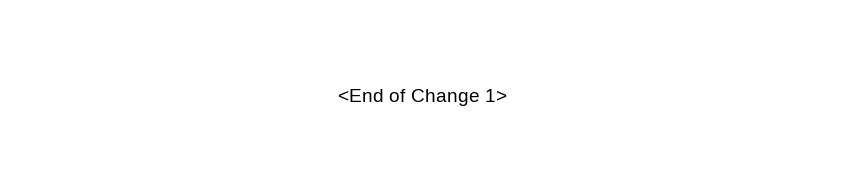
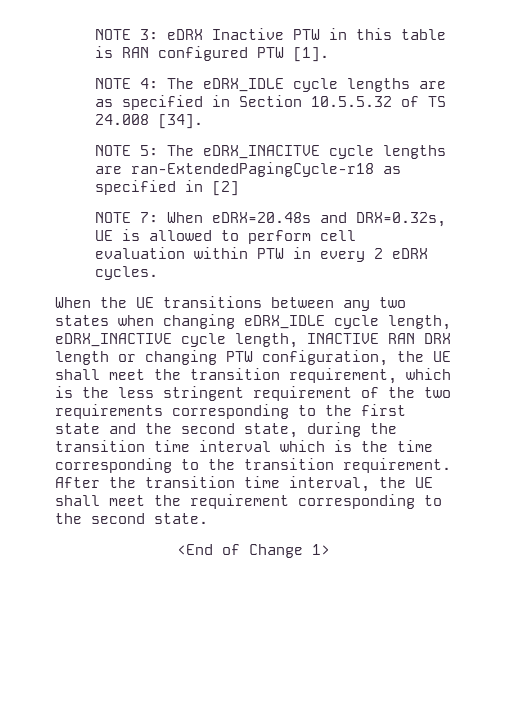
(338, 95) none -> [94,28,446,40] [94,46,329,62] [94,78,446,92] [94,95,446,110] [94,114,203,129] [94,145,446,159] [94,162,401,177] [94,180,239,196] [94,212,446,227] [94,229,356,244] [94,247,428,262] [94,266,158,280] [55,296,406,311] [55,314,451,330] [55,333,451,348] [55,350,451,366] [55,368,451,384] [55,386,451,401] [55,404,406,419] [55,422,397,438] [55,440,433,452] [55,458,451,473] [55,476,433,492] [55,494,442,509] [55,513,208,524] NOTE 3: eDRX Inactive PTW in this table is RAN configured PTW [1]. // NOTE 4: The eDRX_IDLE cycle lengths are as specified in Section 10.5.5.32 of TS 24.008 [34]. // NOTE 5: The eDRX_INACITVE cycle lengths are ran-ExtendedPagingCycle-r18 as specified in [2] // NOTE 7: When eDRX=20.48s and DRX=0.32s, UE is allowed to perform cell evaluation within PTW in every 2 eDRX cycles. // When the UE transitions between any two states when changing eDRX_IDLE cycle length, eDRX_INACTIVE cycle length, INACTIVE RAN DRX length or changing PTW configuration, the UE shall meet the transition requirement, which is the less stringent requirement of the two requirements corresponding to the first state and the second state, during the transition time interval which is the time corresponding to the transition requirement. After the transition time interval, the UE shall meet the requirement corresponding to the second state. //

